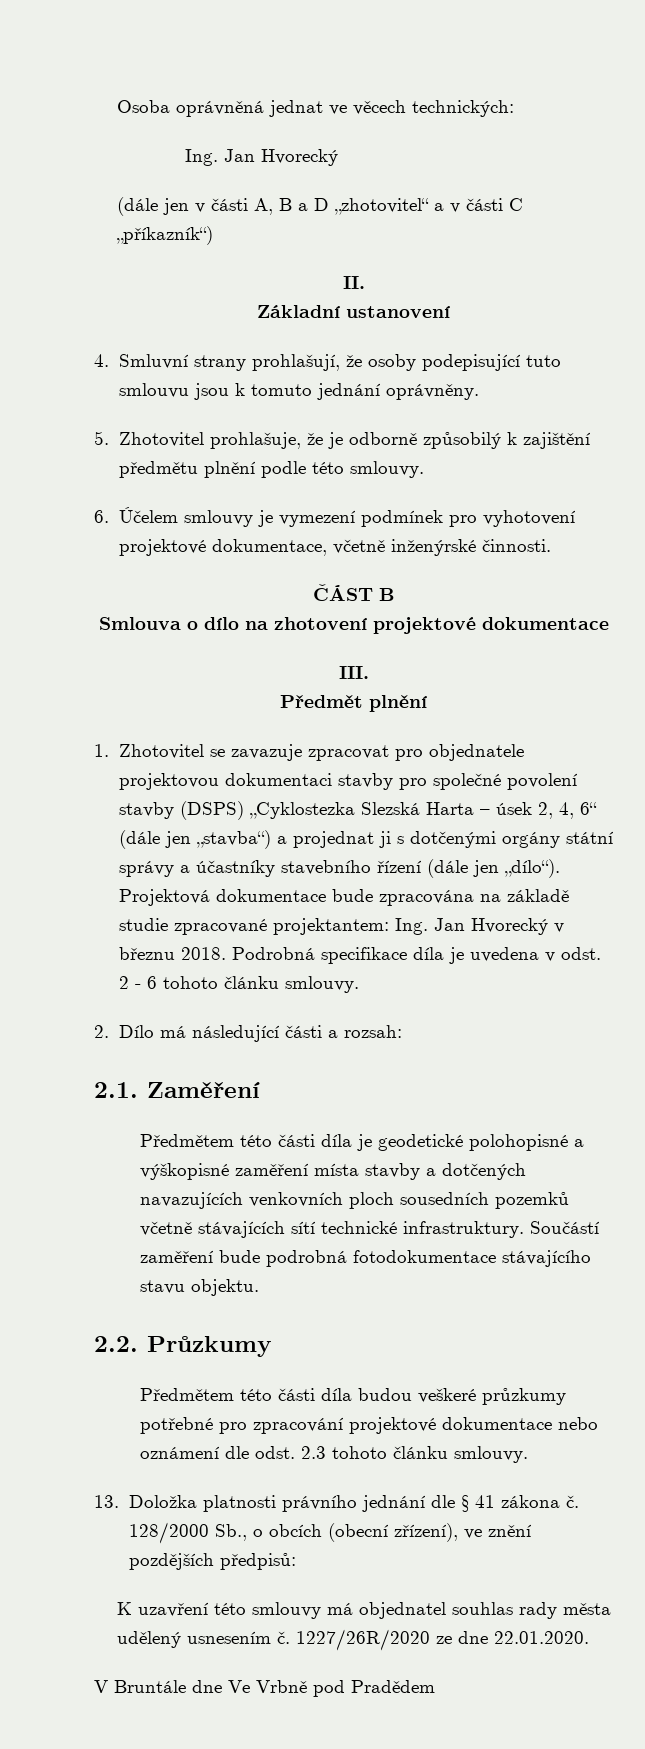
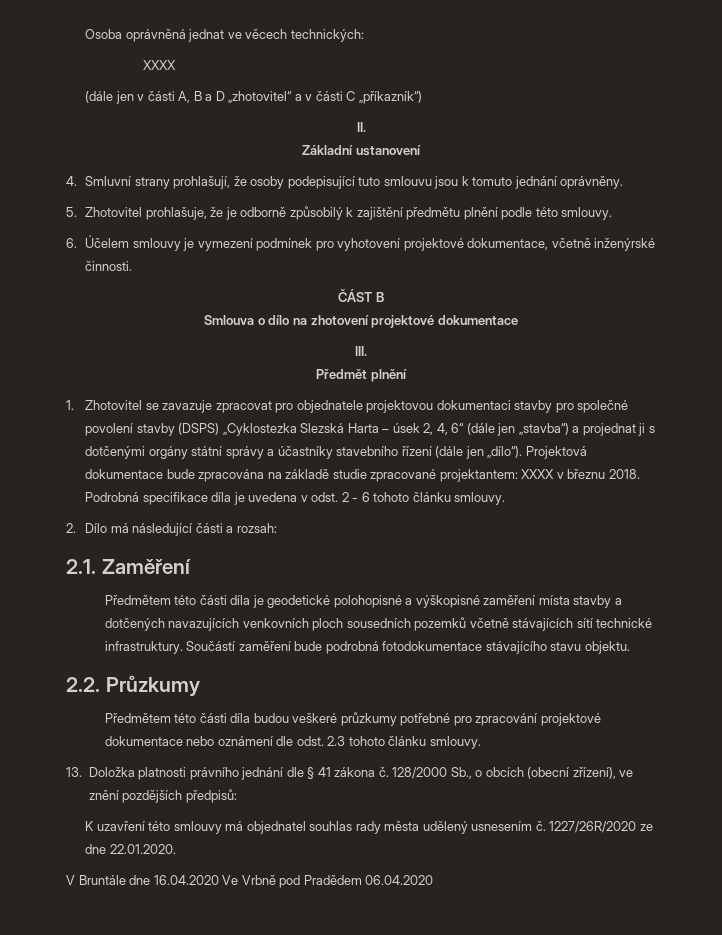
[185,149,339,166] Ing. Jan Hvorecký -> [143,60,177,70] XXXX
[394,918,548,935] Ing. Jan Hvorecký -> [521,469,555,479] XXXX
(222, 1686) none -> [153,875,219,885] 16.04.2020
(435, 1686) none -> [365,875,434,885] 06.04.2020

